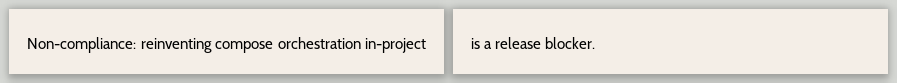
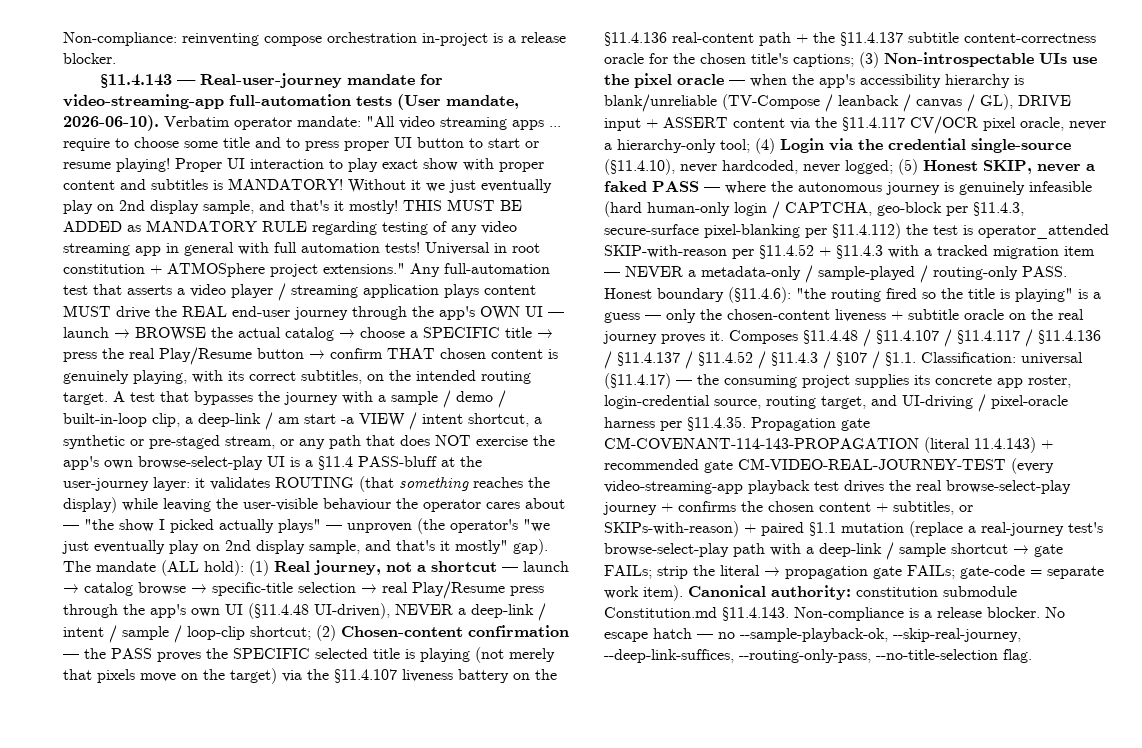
(596, 43) none -> [100,73,444,88] [63,94,519,110] [63,115,561,131] [63,137,539,151] [63,158,544,172] [63,178,552,193] [63,199,522,214] [63,220,517,235] [63,242,540,256] [63,262,550,277] [63,283,536,301] [63,305,564,320] [63,327,553,341] [63,347,558,365] [63,370,531,384] [63,390,506,408] [63,412,542,430] [63,435,555,449] [63,456,482,470] [63,476,550,492] [63,497,565,513] [63,518,550,534] [62,539,548,555] [63,560,569,576] [63,581,544,599] [63,603,546,621] [63,625,569,643] [63,647,555,663] [63,668,557,684] [604,32,1096,46] [604,52,1097,68] [604,73,1024,88] [604,94,1071,112] [604,116,1106,134] [604,138,1071,154] [604,159,1095,175] [604,181,1092,195] [604,201,1024,219] [604,223,1109,239] [604,244,1095,259] [604,265,1067,283] [604,287,1101,303] [604,309,1084,323] [603,329,1101,347] [604,351,1083,369] [604,373,1071,389] [604,394,1068,412] [604,416,870,431] [604,437,1053,453] [604,458,1054,474] [604,480,1071,494] [603,501,973,515] [604,521,1103,537] [604,542,1063,560] [604,565,1104,579] [604,585,1017,601] [604,607,1065,621] [604,628,1021,642] [604,649,1032,663] // §11.4.143 — Real-user-journey mandate for video-streaming-app full-automation tests (User mandate, 2026-06-10). Verbatim operator mandate: "All video streaming apps ... require to choose some title and to press proper UI button to start or resume playing! Proper UI interaction to play exact show with proper content and subtitles is MANDATORY! Without it we just eventually play on 2nd display sample, and that's it mostly! THIS MUST BE ADDED as MANDATORY RULE regarding testing of any video streaming app in general with full automation tests! Universal in root constitution + ATMOSphere project extensions." Any full-automation test that asserts a video player / streaming application plays content MUST drive the REAL end-user journey through the app's OWN UI — launch → BROWSE the actual catalog → choose a SPECIFIC title → press the real Play/Resume button → confirm THAT chosen content is genuinely playing, with its correct subtitles, on the intended routing target. A test that bypasses the journey with a sample / demo / built-in-loop clip, a deep-link / am start -a VIEW / intent shortcut, a synthetic or pre-staged stream, or any path that does NOT exercise the app's own browse-select-play UI is a §11.4 PASS-bluff at the user-journey layer: it validates ROUTING (that something reaches the display) while leaving the user-visible behaviour the operator cares about — "the show I picked actually plays" — unproven (the operator's "we just eventually play on 2nd display sample, and that's it mostly" gap). The mandate (ALL hold): (1) Real journey, not a shortcut — launch → catalog browse → specific-title selection → real Play/Resume press through the app's own UI (§11.4.48 UI-driven), NEVER a deep-link / intent / sample / loop-clip shortcut; (2) Chosen-content confirmation — the PASS proves the SPECIFIC selected title is playing (not merely that pixels move on the target) via the §11.4.107 liveness battery on the §11.4.136 real-content path + the §11.4.137 subtitle content-correctness oracle for the chosen title's captions; (3) Non-introspectable UIs use the pixel oracle — when the app's accessibility hierarchy is blank/unreliable (TV-Compose / leanback / canvas / GL), DRIVE input + ASSERT content via the §11.4.117 CV/OCR pixel oracle, never a hierarchy-only tool; (4) Login via the credential single-source (§11.4.10), never hardcoded, never logged; (5) Honest SKIP, never a faked PASS — where the autonomous journey is genuinely infeasible (hard human-only login / CAPTCHA, geo-block per §11.4.3, secure-surface pixel-blanking per §11.4.112) the test is operator_attended SKIP-with-reason per §11.4.52 + §11.4.3 with a tracked migration item — NEVER a metadata-only / sample-played / routing-only PASS. Honest boundary (§11.4.6): "the routing fired so the title is playing" is a guess — only the chosen-content liveness + subtitle oracle on the real journey proves it. Composes §11.4.48 / §11.4.107 / §11.4.117 / §11.4.136 / §11.4.137 / §11.4.52 / §11.4.3 / §107 / §1.1. Classification: universal (§11.4.17) — the consuming project supplies its concrete app roster, login-credential source, routing target, and UI-driving / pixel-oracle harness per §11.4.35. Propagation gate CM-COVENANT-114-143-PROPAGATION (literal 11.4.143) + recommended gate CM-VIDEO-REAL-JOURNEY-TEST (every video-streaming-app playback test drives the real browse-select-play journey + confirms the chosen content + subtitles, or SKIPs-with-reason) + paired §1.1 mutation (replace a real-journey test's browse-select-play path with a deep-link / sample shortcut → gate FAILs; strip the literal → propagation gate FAILs; gate-code = separate work item). Canonical authority: constitution submodule Constitution.md §11.4.143. Non-compliance is a release blocker. No escape hatch — no --sample-playback-ok, --skip-real-journey, --deep-link-suffices, --routing-only-pass, --no-title-selection flag.

